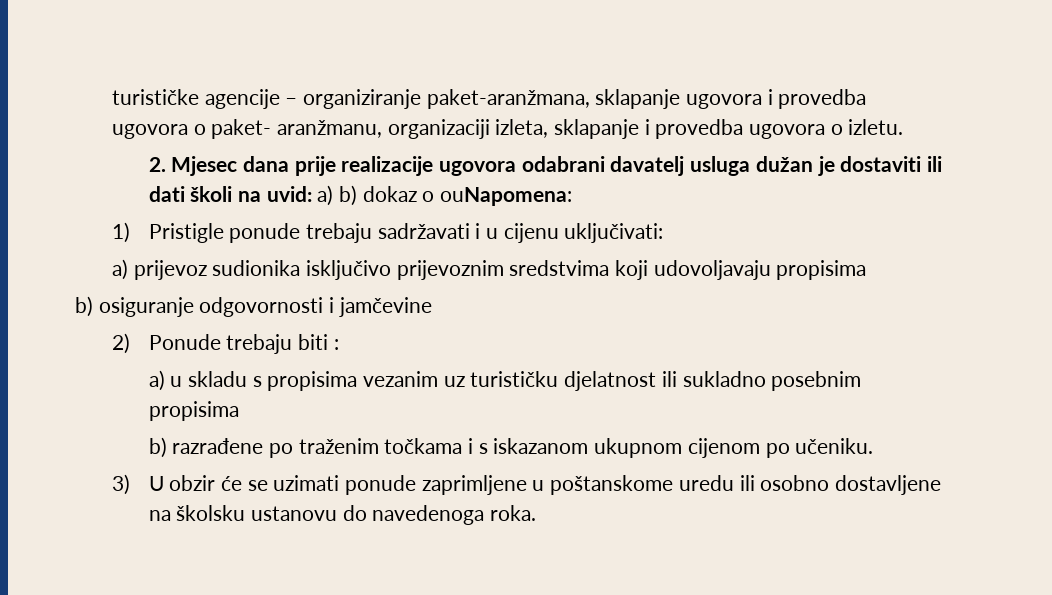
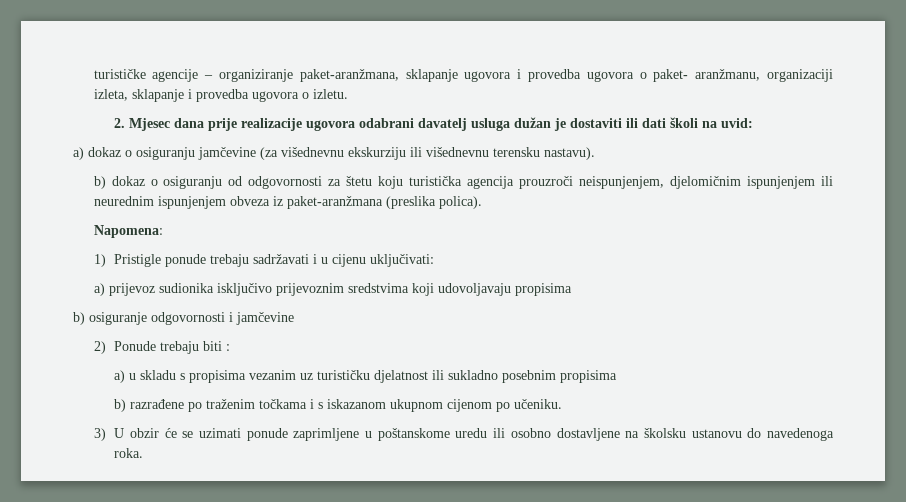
[317,185,573,206] a) b) dokaz o ouNapomena: -> [73,147,595,160] [93,176,833,189] [93,196,482,209] [93,225,163,238] // a) dokaz o osiguranju jamčevine (za višednevnu ekskurziju ili višednevnu terensku nastavu). // b) dokaz o osiguranju od odgovornosti za štetu koju turistička agencija prouzroči neispunjenjem, djelomičnim ispunjenjem ili neurednim ispunjenjem obveza iz paket-aranžmana (preslika polica). // Napomena:

